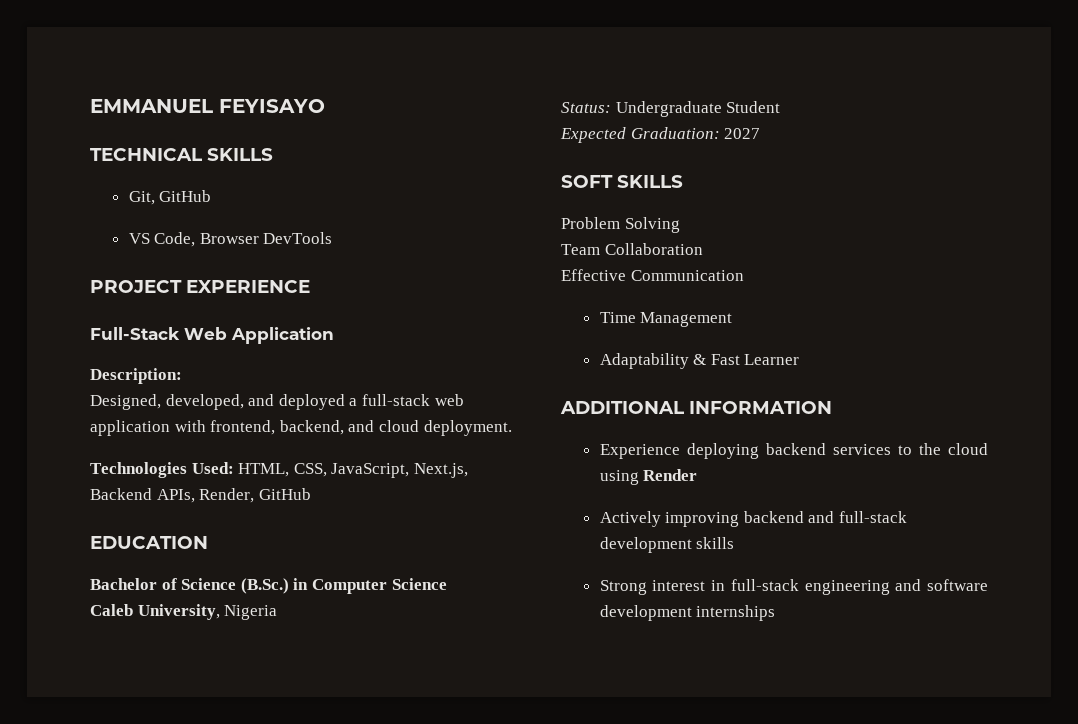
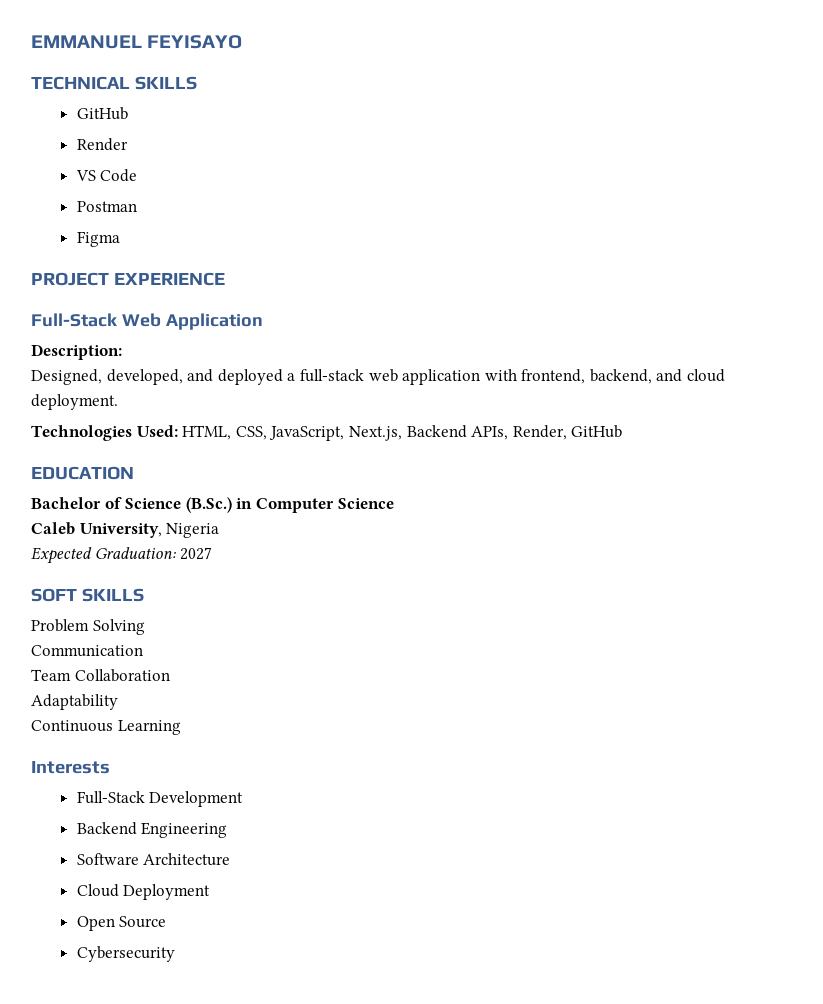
[128,190,212,205] Git, GitHub -> [76,107,128,120] [76,138,128,151] GitHub // Render
[154,232,333,247] Code, Browser DevTools -> [100,169,138,182] [76,201,137,212] [76,231,120,247] Code // Postman // Figma
[561,101,781,117] // Status: Undergraduate Student -> (220, 530) none
(680, 225) none -> [31,645,143,657] // Communication
[561,269,744,281] [599,312,733,327] [599,353,800,369] [560,401,832,414] [599,443,989,459] [599,469,698,485] [599,511,907,527] [599,537,735,553] [599,579,988,595] [599,605,776,621] Effective Communication // Time Management // Adaptability & Fast Learner // ADDITIONAL INFORMATION // Experience deploying backend services to the cloud using Render // Actively improving backend and full-stack development skills // Strong interest in full-stack engineering and software development internships -> [31,694,118,710] [31,720,181,735] [31,761,110,774] [76,791,244,807] [76,822,228,838] [76,853,231,866] [76,884,211,900] [76,916,167,931] [76,946,175,962] Adaptability // Continuous Learning // Interests // Full-Stack Development // Backend Engineering // Software Architecture // Cloud Deployment // Open Source // Cybersecurity

